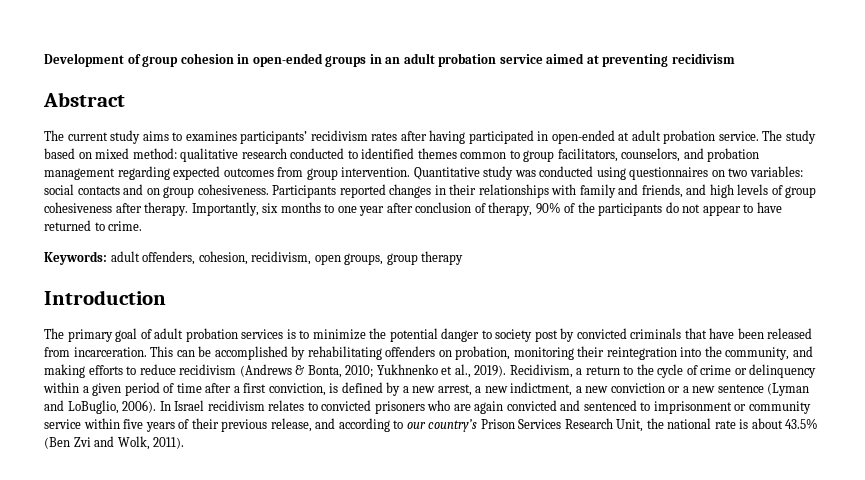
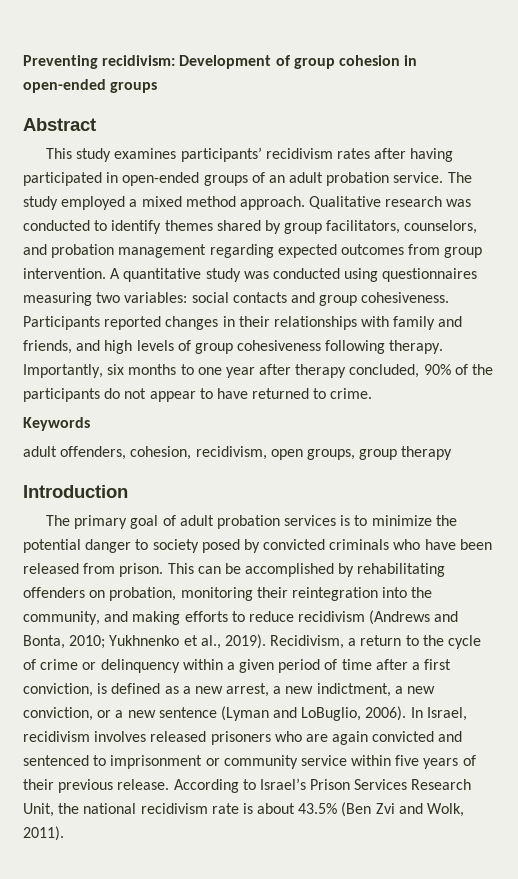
(44, 60) none -> [23,55,176,69] Preventing recidivism:
[369,53,735,67] [43,92,125,107] [44,130,183,144] in an adult probation service aimed at preventing recidivism // Abstract // The current study aims to -> [23,118,96,131] [45,148,112,162] // Abstract // This study
[618,132,630,141] at -> [203,172,285,186] groups of an
[44,148,520,162] based on mixed method: qualitative research conducted to identified themes common to -> [61,196,472,210] [23,220,281,234] employed a mixed method approach. Qualitative research was conducted to identify themes shared by
[413,167,480,180] Quantitative -> [110,268,202,282] A quantitative
[711,170,725,177] on -> [23,292,92,306] measuring
[146,188,160,195] on -> (315, 297) none
[115,203,142,213] after -> [325,340,386,354] following
[415,202,533,216] conclusion of therapy, -> [295,364,420,378] therapy concluded,
[44,251,107,265] Keywords: -> [23,417,90,431] Keywords //
[534,330,558,342] post -> [201,539,240,553] posed
[684,328,707,339] that -> [393,539,421,550] who
[73,347,147,357] incarceration. -> [119,563,164,577] prison.
[295,365,305,375] & -> [434,611,459,622] and
[386,382,401,396] by -> [164,686,179,694] as
[610,383,665,393] conviction -> [23,707,93,721] conviction,
[174,400,372,411] Israel recidivism relates to convicted -> [426,707,467,721] [23,731,207,742] Israel, recidivism involves released
[270,418,478,432] release, and according to our country’s -> [117,778,306,793] release. According to Israel’s
(712, 423) none -> [140,803,208,814] recidivism

